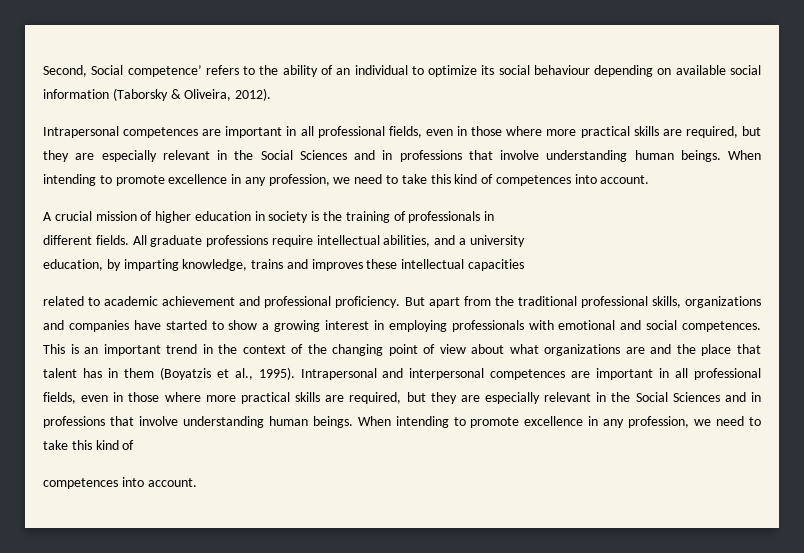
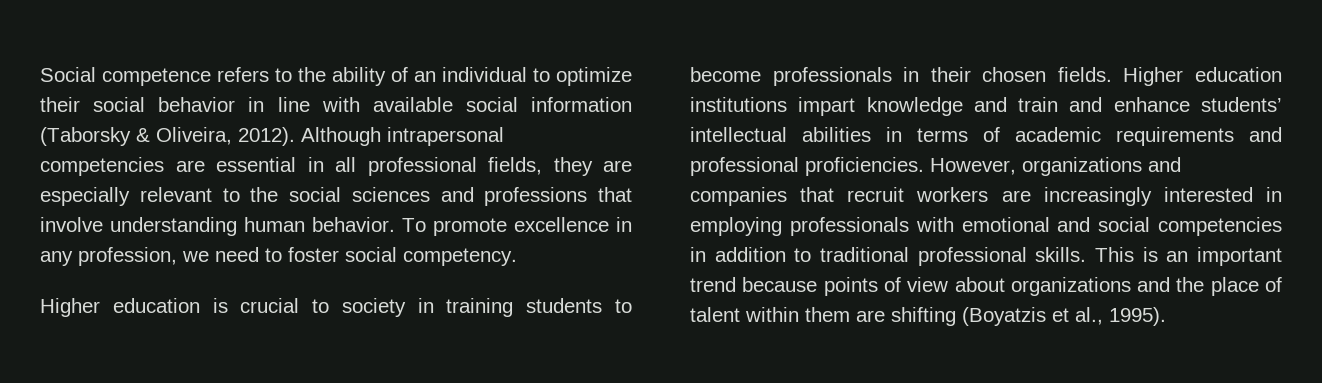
[43,65,202,77] Second, Social competence’ -> [40,67,211,86] Social competence
[481,65,672,77] its social behaviour depending on -> [40,97,360,112] their social behavior in line with
[43,126,762,138] [43,150,761,162] [43,174,650,186] [43,211,495,223] [43,235,525,247] [43,259,525,271] [43,296,761,308] [43,320,369,332] // Intrapersonal competences are important in all professional fields, even in those where more practical skills are required, but they are especially relevant in the Social Sciences and in professions that involve understanding human beings. When intending to promote excellence in any profession, we need to take this kind of competences into account. // A crucial mission of higher education in society is the training of professionals in // different fields. All graduate professions require intellectual abilities, and a university // education, by imparting knowledge, trains and improves these intellectual capacities // related to academic achievement and professional proficiency. But apart from the traditional professional skills, organizations and companies have started to show a growing interest -> [301,127,504,146] [40,157,632,176] [40,187,632,206] [40,217,632,236] [40,247,517,266] [40,298,632,317] [690,67,1282,86] [690,97,1282,116] [690,127,1282,146] [690,157,1181,176] [690,187,1253,206] Although intrapersonal competencies are essential in all professional fields, they are especially relevant to the social sciences and professions that involve understanding human behavior. To promote excellence in any profession, we need to foster social competency. // Higher education is crucial to society in training students to become professionals in their chosen fields. Higher education institutions impart knowledge and train and enhance students’ intellectual abilities in terms of academic requirements and professional proficiencies. However, organizations and companies that recruit workers are increasingly interested
[682,321,761,332] competences. -> [1158,217,1282,236] [690,247,1087,266] competencies in addition to traditional professional skills.
[202,344,761,356] [43,367,761,380] [43,392,761,404] [43,416,761,428] [43,440,135,450] [43,477,197,489] in the context of the changing point of view about what organizations are and the place that talent has in them (Boyatzis et al., 1995). Intrapersonal and interpersonal competences are important in all professional fields, even in those where more practical skills are required, but they are especially relevant in the Social Sciences and in professions that involve understanding human beings. When intending to promote excellence in any profession, we need to take this kind of // competences into account. -> [742,277,1282,296] [690,307,1166,326] because points of view about organizations and the place of talent within them are shifting (Boyatzis et al., 1995).

